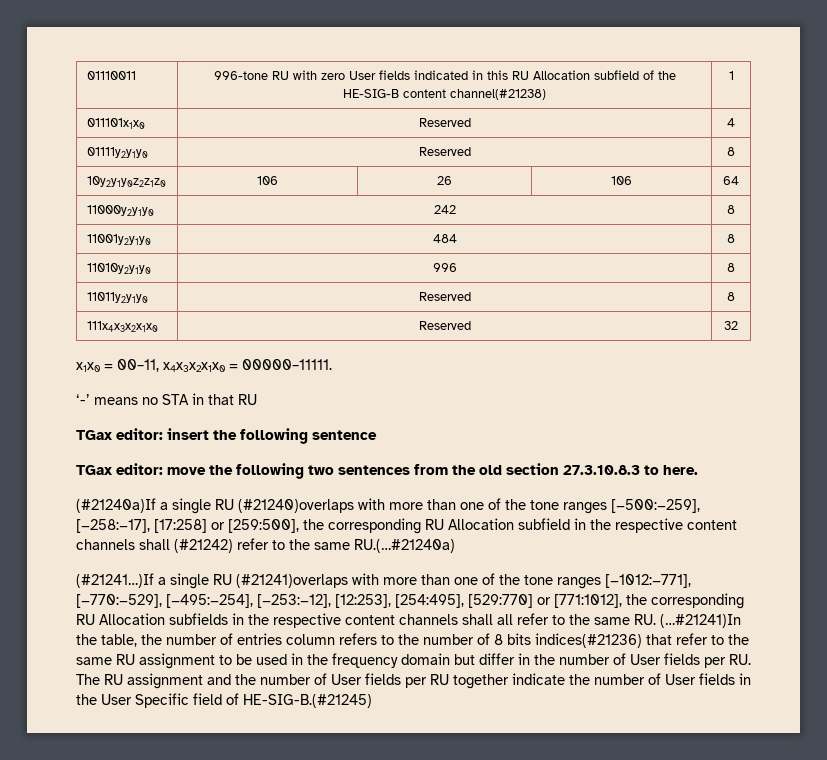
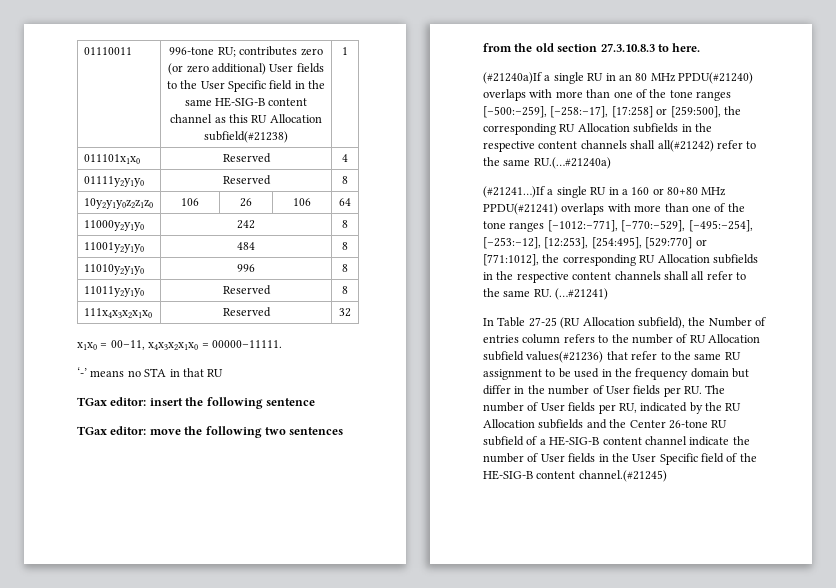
[271,70,676,80] [343,89,546,100] RU with zero User fields indicated in this RU Allocation subfield of the HE-SIG-B content channel(#21238) -> [217,46,323,57] [168,63,324,75] [166,80,326,92] [184,97,308,107] [170,114,322,123] [204,131,288,143] RU; contributes zero (or zero additional) User fields to the User Specific field in the same HE-SIG-B content channel as this RU Allocation subfield(#21238)
[238,499,354,513] (#21240)overlaps -> [605,72,753,84] [483,89,526,101] in an 80 MHz PPDU(#21240) overlaps
[518,518,737,533] [76,539,233,553] subfield in the respective content channels shall (#21242) -> [633,123,712,133] [483,140,714,152] subfields in the respective content channels shall all(#21242)
[236,574,348,588] (#21241)overlaps -> [608,187,727,196] [483,203,605,215] in a 160 or 80+80 MHz PPDU(#21241) overlaps
[660,614,741,628] [76,634,217,647] (…#21241)In the table, the number -> [555,288,609,300] [483,317,752,329] (…#21241) // In Table 27-25 (RU Allocation subfield), the Number
[494,633,642,648] 8 bits indices(#21236) -> [689,334,760,343] [483,351,604,363] RU Allocation subfield values(#21236)
[104,673,509,689] RU assignment and the number of User fields per RU together -> [483,402,742,414] [483,419,728,429] [483,436,687,446] number of User fields per RU, indicated by the RU Allocation subfields and the Center 26-tone RU subfield of a HE-SIG-B content channel
[243,694,372,708] HE-SIG-B.(#21245) -> [739,453,757,462] [483,470,667,482] the HE-SIG-B content channel.(#21245)

